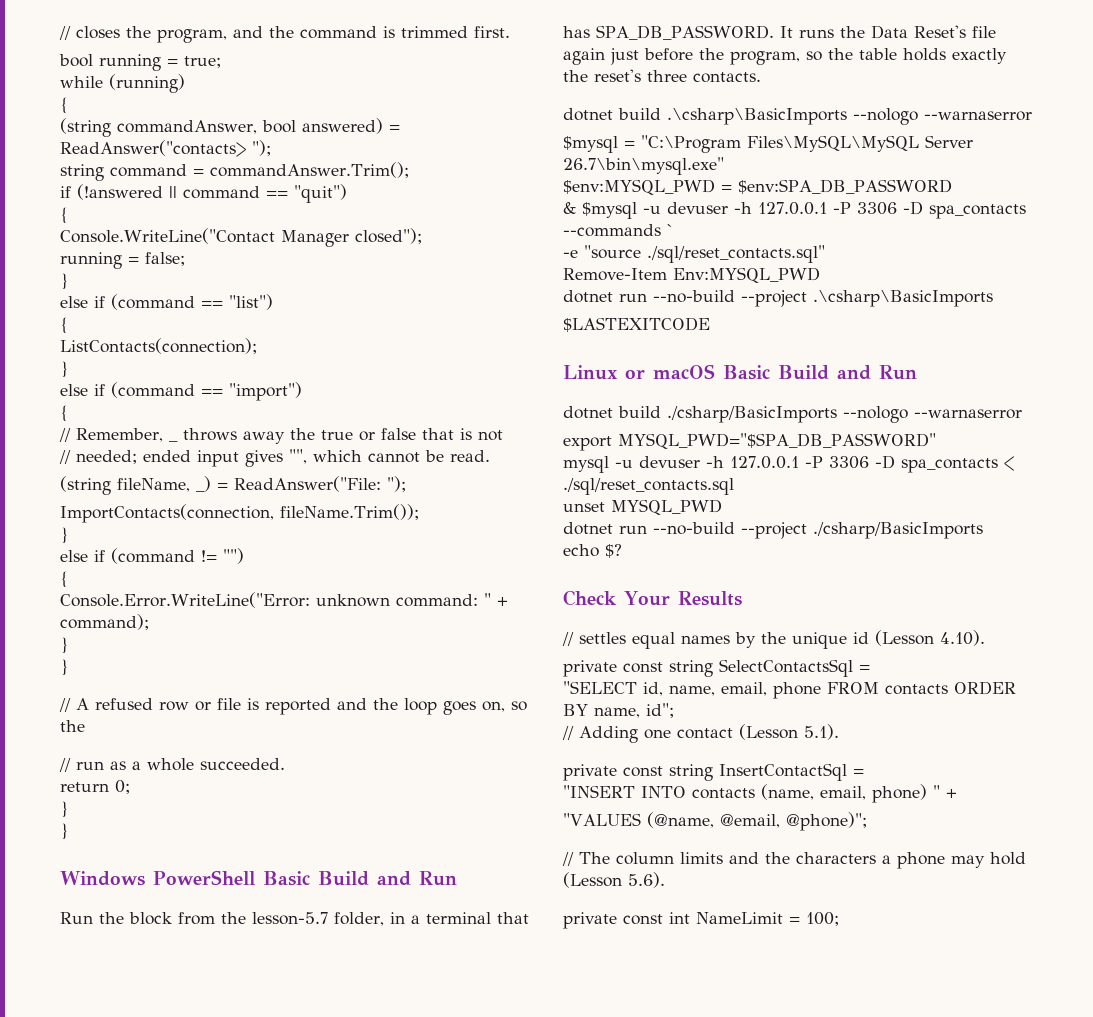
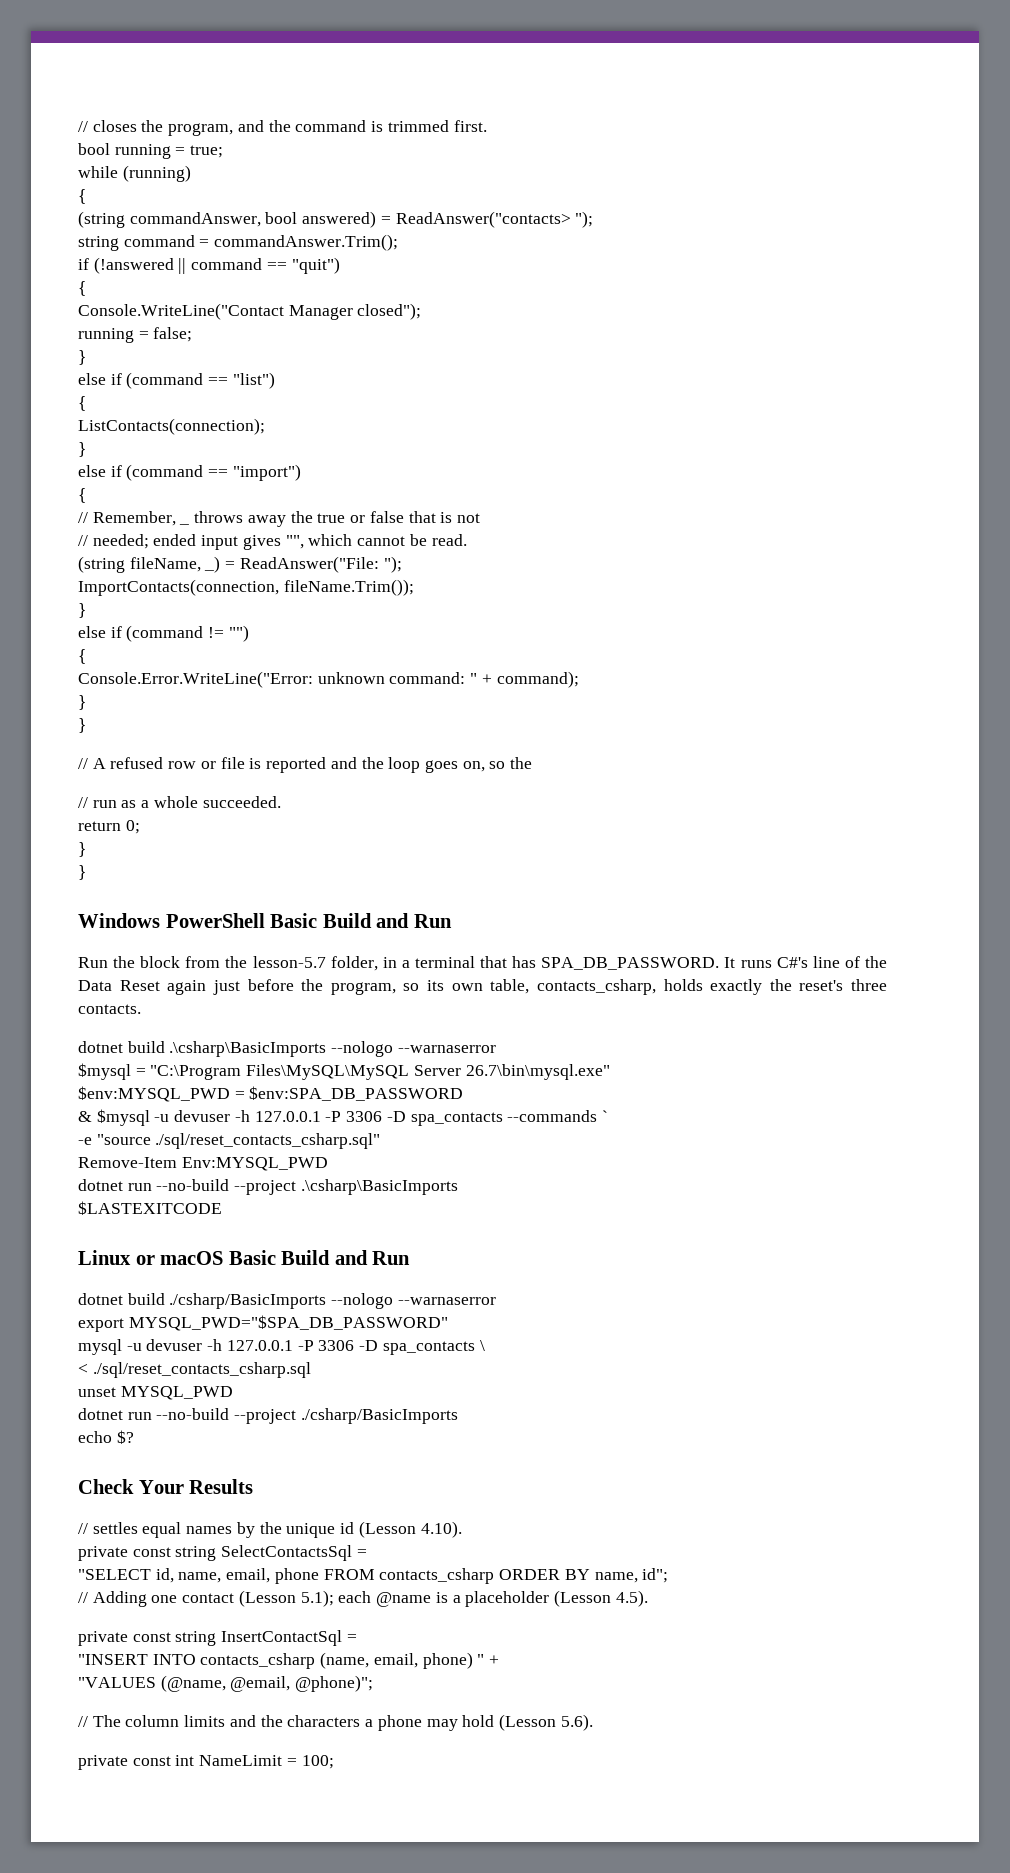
[839,25,996,39] the Data Reset's file -> [776,956,887,968] [78,980,160,991] C#'s line of the Data Reset
[828,48,897,60] the table -> [427,979,656,995] its own table, contacts_csharp,
[647,245,825,263] ./sql/reset_contacts.sql" -> [155,1133,381,1149] ./sql/reset_contacts_csharp.sql"
[1004,456,1014,471] [563,478,734,495] < ./sql/reset_contacts.sql -> [479,1340,485,1351] [78,1362,311,1378] \ // < ./sql/reset_contacts_csharp.sql
[885,684,948,695] contacts -> [379,1568,495,1584] contacts_csharp
[804,724,839,740] 5.1). -> [300,1590,648,1607] 5.1); each @name is a placeholder (Lesson 4.5).
[692,788,755,799] contacts -> [200,1653,316,1669] contacts_csharp

